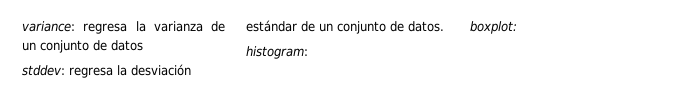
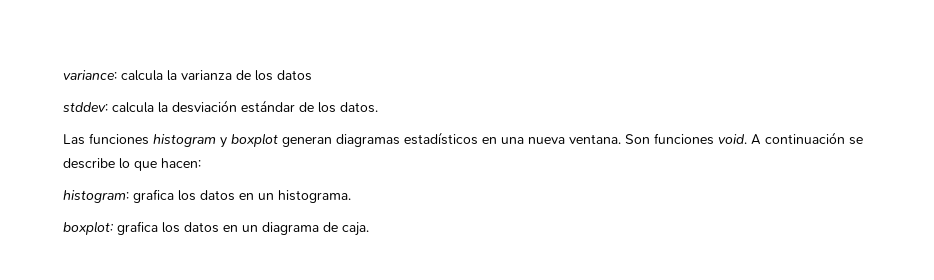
[83,23,128,34] regresa -> [121,70,163,81] calcula
[22,40,107,53] un conjunto de -> [255,70,273,81] los
[69,67,113,78] regresa -> [112,102,154,113] calcula
[319,21,444,34] [246,46,308,59] [470,21,517,34] un conjunto de datos. // histogram: // boxplot: -> [318,102,378,113] [63,132,863,148] [63,158,201,171] [63,189,351,203] [63,221,369,236] los datos. // Las funciones histogram y boxplot generan diagramas estadísticos en una nueva ventana. Son funciones void. A continuación se describe lo que hacen: // histogram: grafica los datos en un histograma. // boxplot: grafica los datos en un diagrama de caja.

